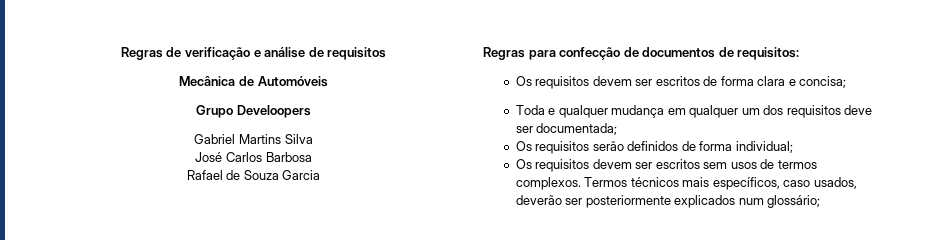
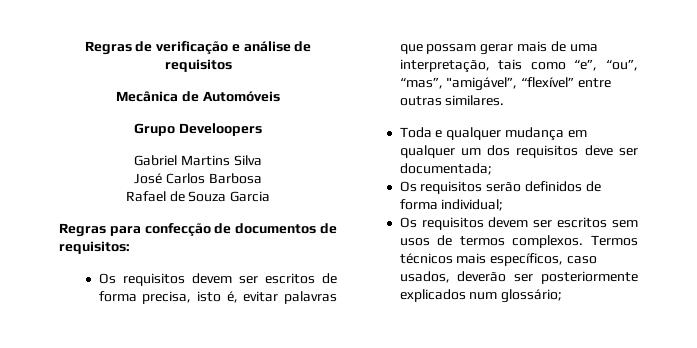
[757,76,847,88] clara e concisa; -> [142,291,337,304] [399,41,598,55] [399,59,638,73] [399,77,611,91] [399,95,505,106] precisa, isto é, evitar palavras que possam gerar mais de uma interpretação, tais como “e”, “ou”, “mas”, "amigável”, “flexível” entre outras similares.

